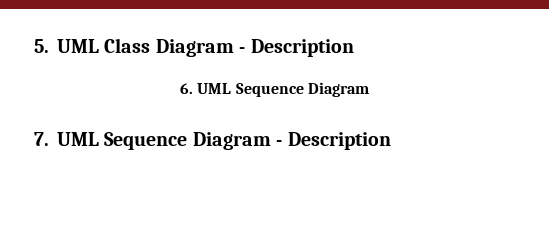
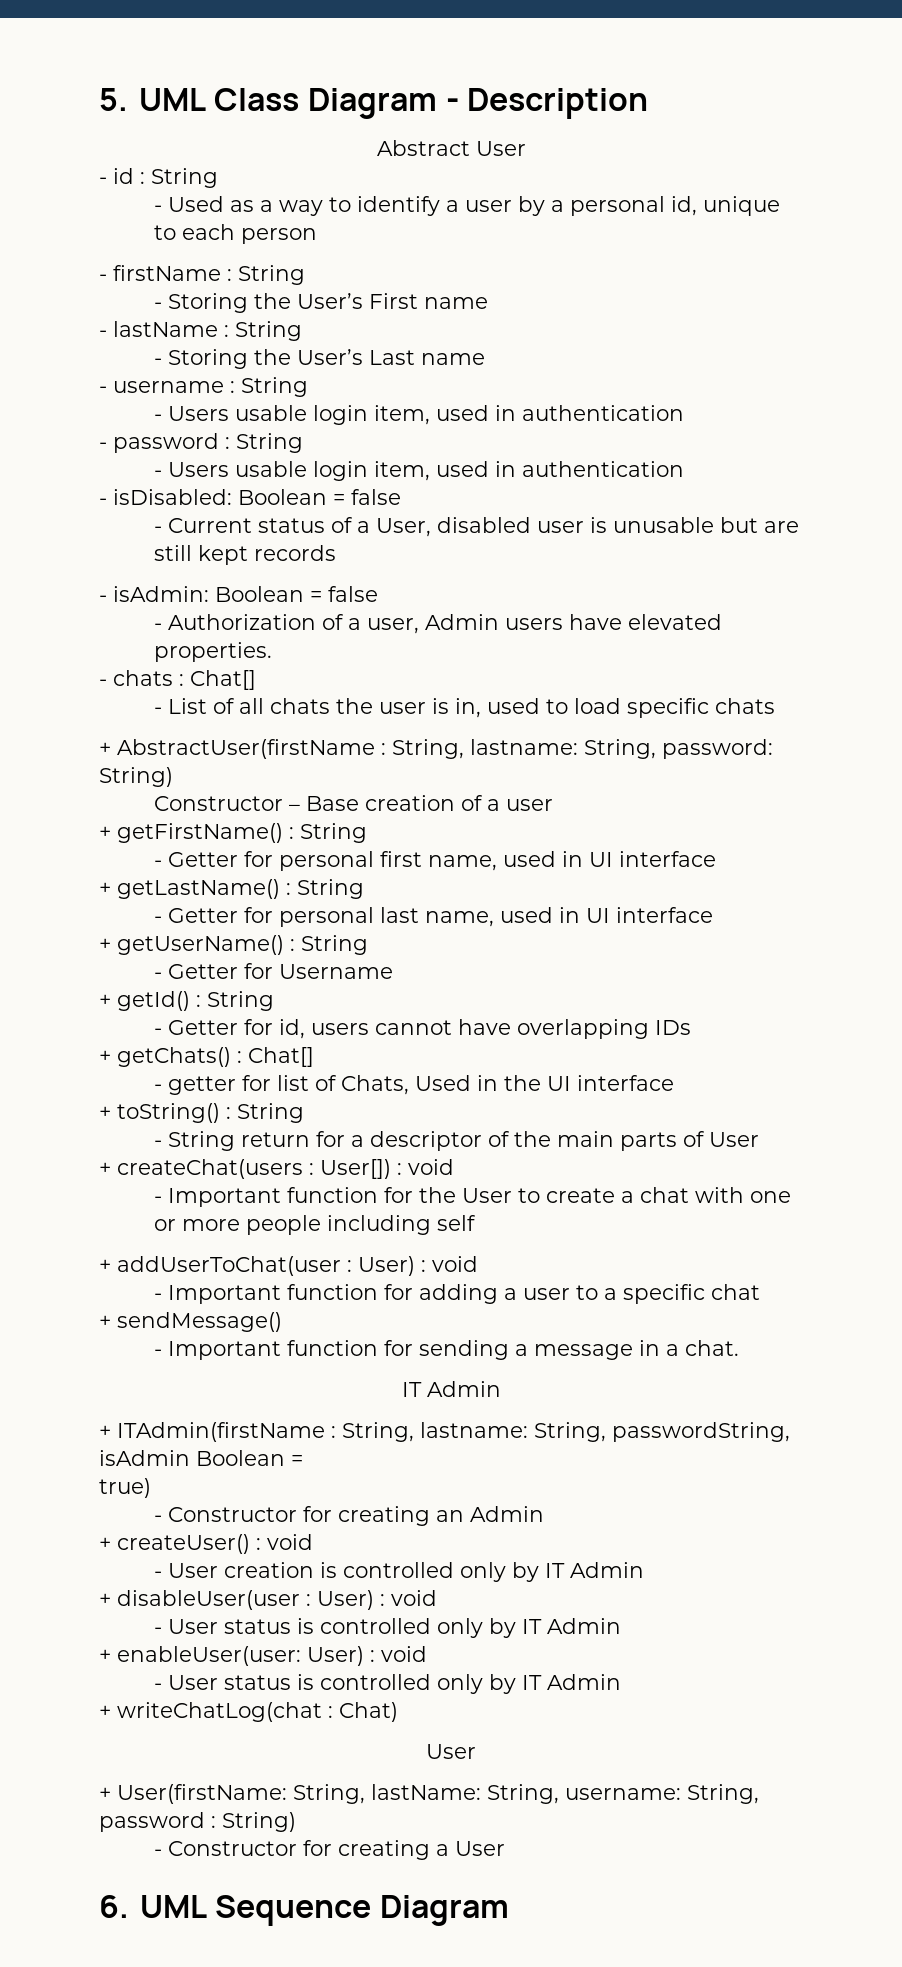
[180,82,369,97] [34,132,391,150] 6. UML Sequence Diagram // 7. UML Sequence Diagram - Description -> [376,140,526,156] [99,168,218,188] [153,196,780,216] [153,224,317,244] [99,265,305,285] [153,293,488,313] [99,321,302,341] [153,349,485,369] [99,377,308,397] [153,405,684,425] [99,433,303,453] [153,461,684,481] [99,489,401,505] [153,517,799,537] [153,545,336,565] [99,586,378,602] [153,614,722,634] [153,642,272,662] [99,670,256,690] [153,698,775,718] [99,739,773,759] [99,767,173,787] [153,795,553,811] [99,823,367,843] [153,851,716,871] [99,879,364,899] [153,907,713,927] [99,935,368,955] [153,963,393,979] [99,991,274,1011] [153,1019,691,1039] [99,1047,314,1067] [153,1075,674,1095] [99,1103,304,1123] [153,1131,759,1151] [99,1159,454,1179] [153,1187,791,1207] [153,1215,476,1235] [99,1256,478,1276] [153,1284,760,1304] [99,1312,282,1332] [153,1340,739,1360] [401,1381,501,1397] [99,1422,790,1442] [99,1450,303,1466] [99,1478,151,1498] [153,1506,544,1526] [99,1534,313,1554] [153,1562,644,1582] [99,1590,437,1610] [153,1618,621,1638] [99,1646,427,1666] [153,1674,621,1694] [99,1702,398,1722] [426,1744,476,1759] [99,1784,759,1804] [99,1812,296,1832] [153,1840,505,1860] [99,1895,510,1926] Abstract User // - id : String // - Used as a way to identify a user by a personal id, unique to each person // - firstName : String // - Storing the User’s First name // - lastName : String // - Storing the User’s Last name // - username : String // - Users usable login item, used in authentication // - password : String // - Users usable login item, used in authentication // - isDisabled: Boolean = false // - Current status of a User, disabled user is unusable but are still kept records // - isAdmin: Boolean = false // - Authorization of a user, Admin users have elevated properties. // - chats : Chat[] // - List of all chats the user is in, used to load specific chats // + AbstractUser(firstName : String, lastname: String, password: String) // Constructor – Base creation of a user // + getFirstName() : String // - Getter for personal first name, used in UI interface // + getLastName() : String // - Getter for personal last name, used in UI interface // + getUserName() : String // - Getter for Username // + getId() : String // - Getter for id, users cannot have overlapping IDs // + getChats() : Chat[] // - getter for list of Chats, Used in the UI interface // + toString() : String // - String return for a descriptor of the main parts of User // + createChat(users : User[]) : void // - Important function for the User to create a chat with one or more people including self // + addUserToChat(user : User) : void // - Important function for adding a user to a specific chat // + sendMessage() // - Important function for sending a message in a chat. // IT Admin // + ITAdmin(firstName : String, lastname: String, passwordString, isAdmin Boolean = // true) // - Constructor for creating an Admin // + createUser() : void // - User creation is controlled only by IT Admin // + disableUser(user : User) : void // - User status is controlled only by IT Admin // + enableUser(user: User) : void // - User status is controlled only by IT Admin // + writeChatLog(chat : Chat) // User // + User(firstName: String, lastName: String, username: String, password : String) // - Constructor for creating a User // 6. UML Sequence Diagram

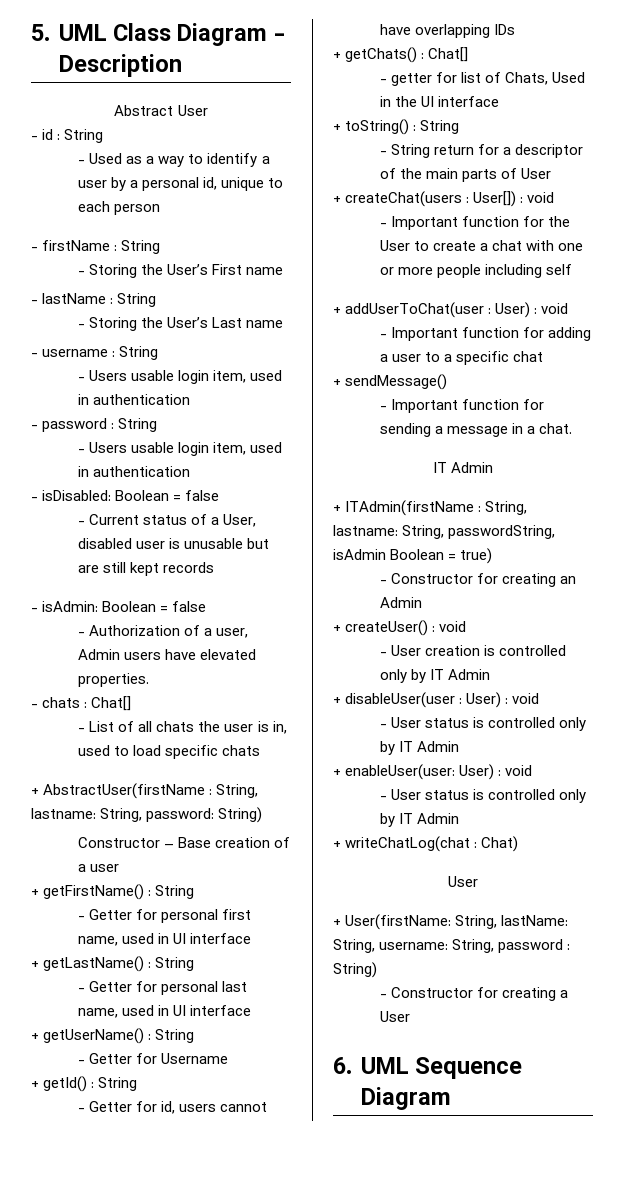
(303, 1460) // -> (457, 557) none

